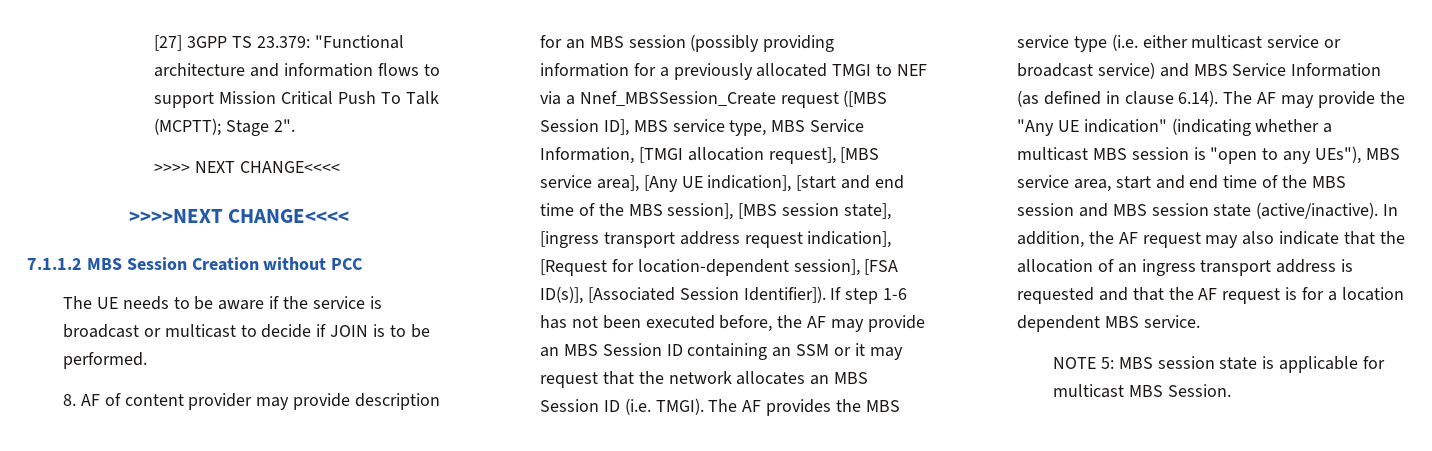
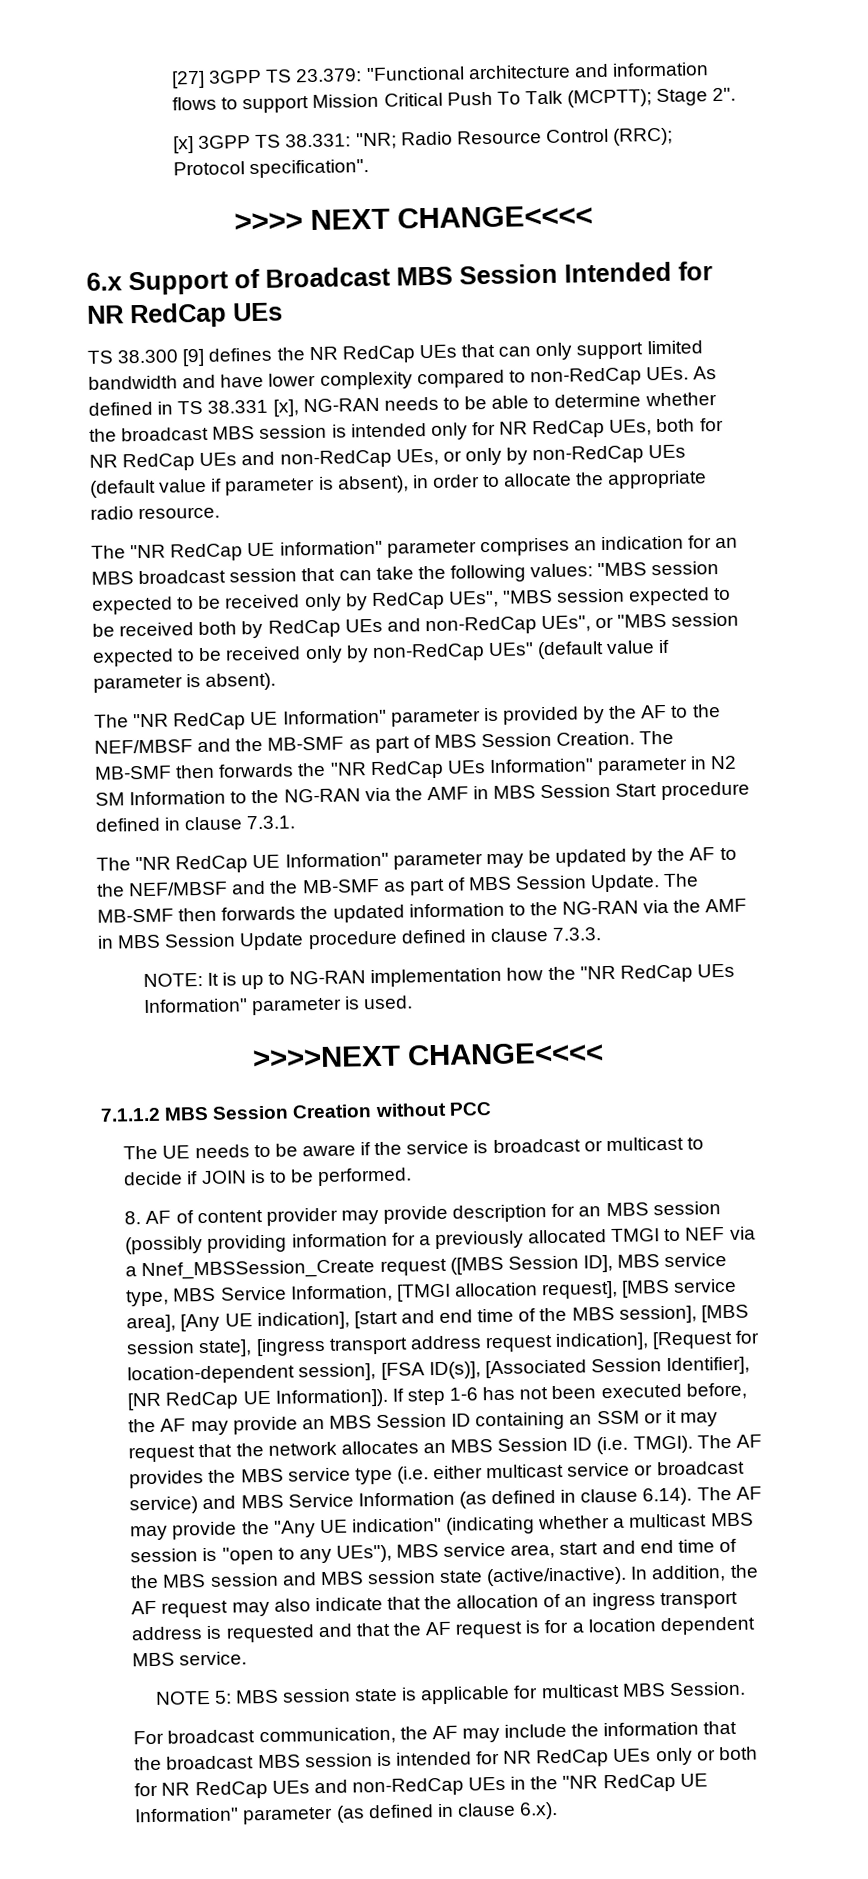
[154,161,340,173] >>>> NEXT CHANGE<<<< -> [173,127,674,154] [173,158,370,179] [233,205,593,232] [86,261,713,296] [87,302,283,329] [87,340,703,367] [88,366,718,390] [88,392,717,417] [89,417,724,442] [89,444,687,472] [90,470,708,498] [90,506,221,520] [91,535,739,562] [91,561,720,585] [92,587,732,615] [92,612,740,639] [92,639,671,667] [93,672,277,693] [94,704,721,731] [94,730,675,754] [94,755,738,780] [95,781,750,806] [95,815,297,832] [96,847,737,874] [96,873,700,897] [97,898,748,923] [97,927,603,951] [142,963,735,990] [143,995,413,1016] [x] 3GPP TS 38.331: "NR; Radio Resource Control (RRC); Protocol specification". // >>>> NEXT CHANGE<<<< // 6.x Support of Broadcast MBS Session Intended for NR RedCap UEs // TS 38.300 [9] defines the NR RedCap UEs that can only support limited bandwidth and have lower complexity compared to non-RedCap UEs. As defined in TS 38.331 [x], NG-RAN needs to be able to determine whether the broadcast MBS session is intended only for NR RedCap UEs, both for NR RedCap UEs and non-RedCap UEs, or only by non-RedCap UEs (default value if parameter is absent), in order to allocate the appropriate radio resource. // The "NR RedCap UE information" parameter comprises an indication for an MBS broadcast session that can take the following values: "MBS session expected to be received only by RedCap UEs", "MBS session expected to be received both by RedCap UEs and non-RedCap UEs", or "MBS session expected to be received only by non-RedCap UEs" (default value if parameter is absent). // The "NR RedCap UE Information" parameter is provided by the AF to the NEF/MBSF and the MB-SMF as part of MBS Session Creation. The MB-SMF then forwards the "NR RedCap UEs Information" parameter in N2 SM Information to the NG-RAN via the AMF in MBS Session Start procedure defined in clause 7.3.1. // The "NR RedCap UE Information" parameter may be updated by the AF to the NEF/MBSF and the MB-SMF as part of MBS Session Update. The MB-SMF then forwards the updated information to the NG-RAN via the AMF in MBS Session Update procedure defined in clause 7.3.3. // NOTE: It is up to NG-RAN implementation how the "NR RedCap UEs Information" parameter is used.
[743,286,826,303] Identifier]). -> [666,1356,751,1376] [127,1388,389,1411] Identifier], [NR RedCap UE Information]).
(1231, 390) none -> [133,1720,738,1746] [134,1746,758,1771] [134,1773,708,1800] [134,1801,559,1825] // For broadcast communication, the AF may include the information that the broadcast MBS session is intended for NR RedCap UEs only or both for NR RedCap UEs and non-RedCap UEs in the "NR RedCap UE Information" parameter (as defined in clause 6.x).

